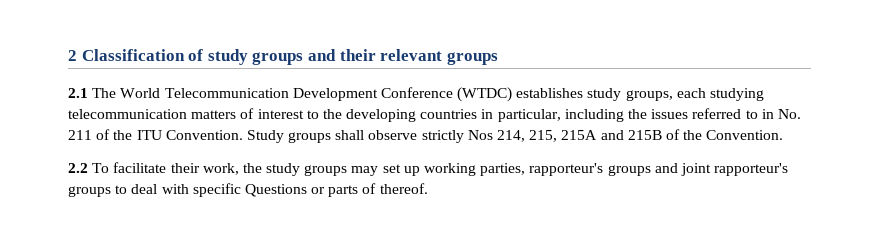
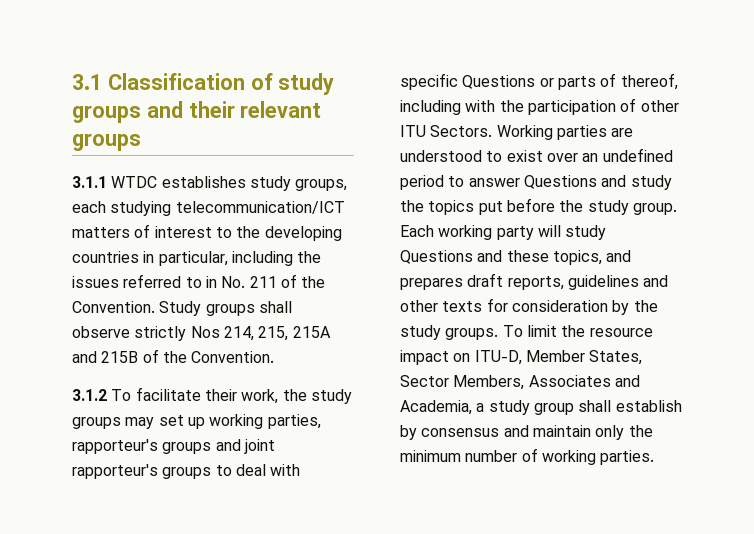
[68,50,77,61] 2 -> [72,74,102,90] 3.1
[68,87,513,102] 2.1 The World Telecommunication Development Conference (WTDC) -> [72,176,158,188] 3.1.1 WTDC
[68,109,187,119] telecommunication -> [175,201,345,214] telecommunication/ICT
[136,130,162,140] ITU -> (326, 282) none
[68,163,88,173] 2.2 -> [72,389,107,401] 3.1.2
[379,183,428,194] thereof. -> [620,73,678,90] [400,98,679,115] [400,125,634,140] [400,148,673,162] [400,175,672,190] [400,198,677,215] [400,225,607,240] [400,250,632,265] [400,273,669,290] [400,298,658,315] [400,325,653,340] [400,350,643,365] [400,375,640,390] [400,400,682,415] [400,425,653,440] [400,448,655,465] thereof, including with the participation of other ITU Sectors. Working parties are understood to exist over an undefined period to answer Questions and study the topics put before the study group. Each working party will study Questions and these topics, and prepares draft reports, guidelines and other texts for consideration by the study groups. To limit the resource impact on ITU-D, Member States, Sector Members, Associates and Academia, a study group shall establish by consensus and maintain only the minimum number of working parties.

